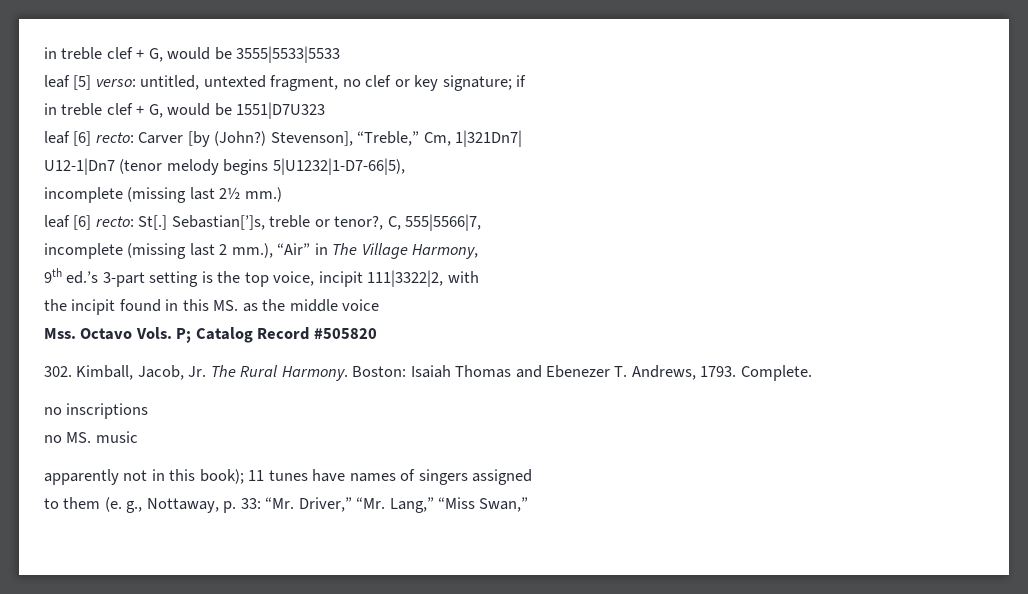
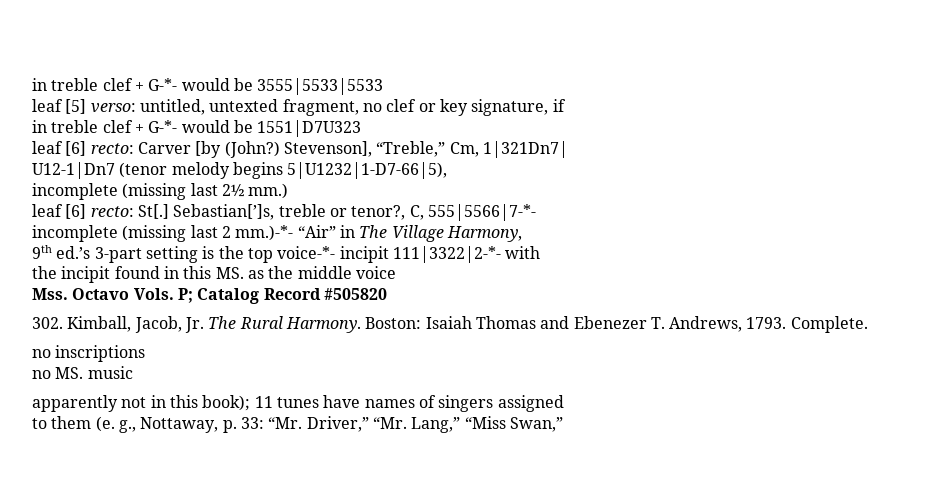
[44,47,163,62] in treble clef + G, -> [32,78,178,91] in treble clef + G-*-
[442,75,512,91] signature; -> [471,99,549,116] signature,
[148,104,163,118] G, -> [148,120,178,133] G-*-
[405,214,482,231] 555|5566|7, -> [427,204,536,221] 555|5566|7-*-
[231,243,273,258] mm.), -> [235,225,294,241] mm.)-*-
[273,270,444,287] voice, incipit 111|3322|2, -> [277,246,501,263] voice-*- incipit 111|3322|2-*-

